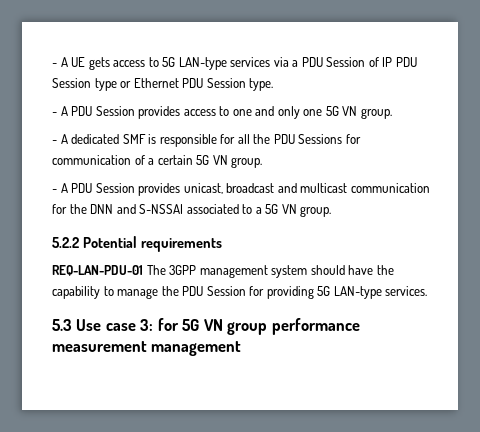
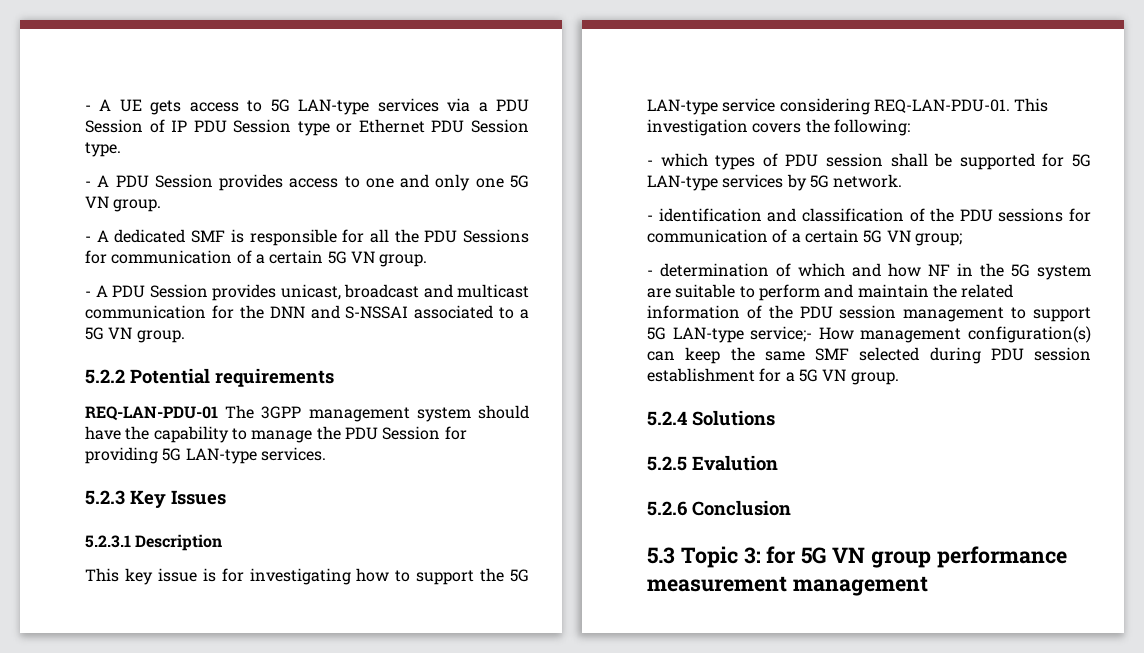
(428, 291) none -> [85,490,226,508] [85,534,223,551] [85,568,529,585] [647,98,1049,115] [647,119,910,136] [647,153,1091,170] [647,174,903,191] [647,208,1091,222] [647,229,962,246] [647,263,1091,280] [647,284,1014,301] [647,305,1091,322] [647,326,1091,343] [647,347,1091,364] [647,368,899,385] [647,410,775,426] [647,455,778,471] [647,500,791,516] // 5.2.3 Key Issues // 5.2.3.1 Description // This key issue is for investigating how to support the 5G LAN-type service considering REQ-LAN-PDU-01. This investigation covers the following: // - which types of PDU session shall be supported for 5G LAN-type services by 5G network. // - identification and classification of the PDU sessions for communication of a certain 5G VN group; // - determination of which and how NF in the 5G system are suitable to perform and maintain the related information of the PDU session management to support 5G LAN-type service;- How management configuration(s) can keep the same SMF selected during PDU session establishment for a 5G VN group. // 5.2.4 Solutions // 5.2.5 Evalution // 5.2.6 Conclusion
[76,319,136,331] Use case -> [680,546,738,568] Topic

